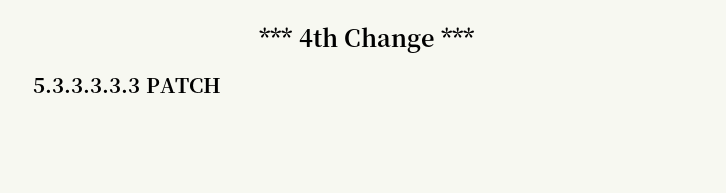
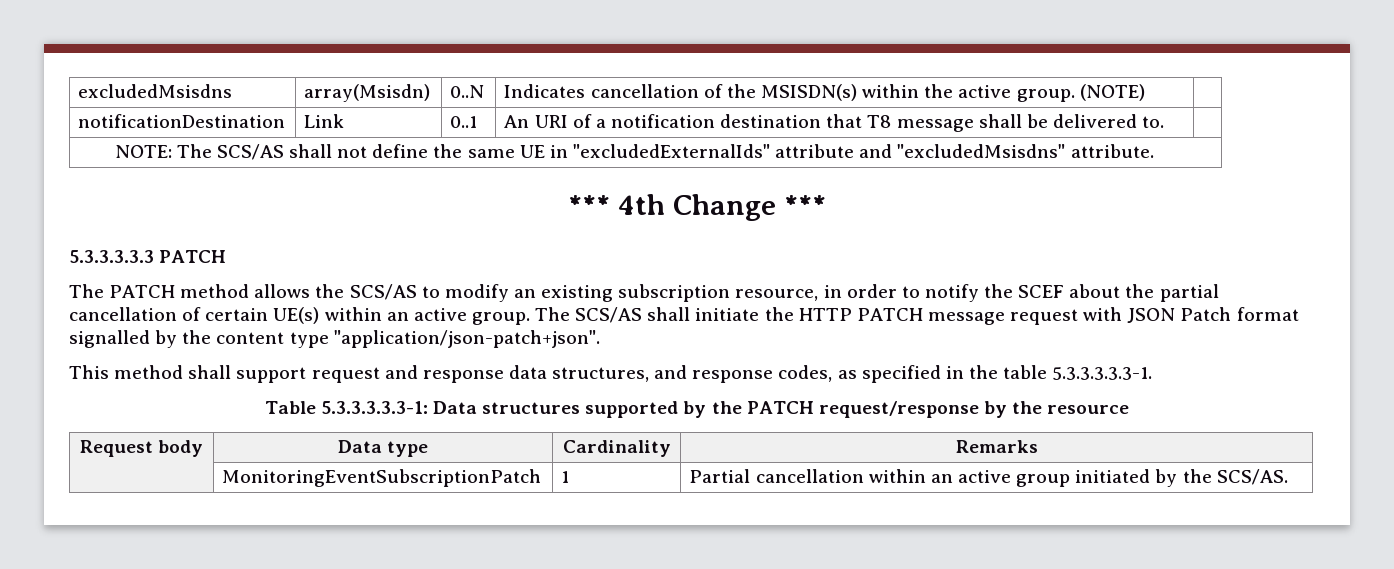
(259, 37) none -> [78,84,233,98] [304,84,431,102] [450,85,485,98] [504,84,1145,102] [78,114,286,128] [304,114,345,128] [450,116,478,128] [504,114,1165,132] [114,144,1154,160] excludedMsisdns | array(Msisdn) | 0..N | Indicates cancellation of the MSISDN(s) within the active group. (NOTE) | // notificationDestination | Link | 0..1 | An URI of a notification destination that T8 message shall be delivered to. | // NOTE: The SCS/AS shall not define the same UE in "excludedExternalIds" attribute and "excludedMsisdns" attribute. //
(221, 85) none -> [69,284,1219,302] [69,307,1299,325] [69,330,600,348] [69,365,1153,383] [264,401,1130,418] [79,440,204,457] [337,440,429,457] [562,440,671,457] [955,440,1038,453] [222,469,542,487] [561,471,570,483] [689,469,1288,487] // The PATCH method allows the SCS/AS to modify an existing subscription resource, in order to notify the SCEF about the partial cancellation of certain UE(s) within an active group. The SCS/AS shall initiate the HTTP PATCH message request with JSON Patch format signalled by the content type "application/json-patch+json". // This method shall support request and response data structures, and response codes, as specified in the table 5.3.3.3.3.3-1. // Table 5.3.3.3.3.3-1: Data structures supported by the PATCH request/response by the resource // Request body | Data type | Cardinality | Remarks // | MonitoringEventSubscriptionPatch | 1 | Partial cancellation within an active group initiated by the SCS/AS.

